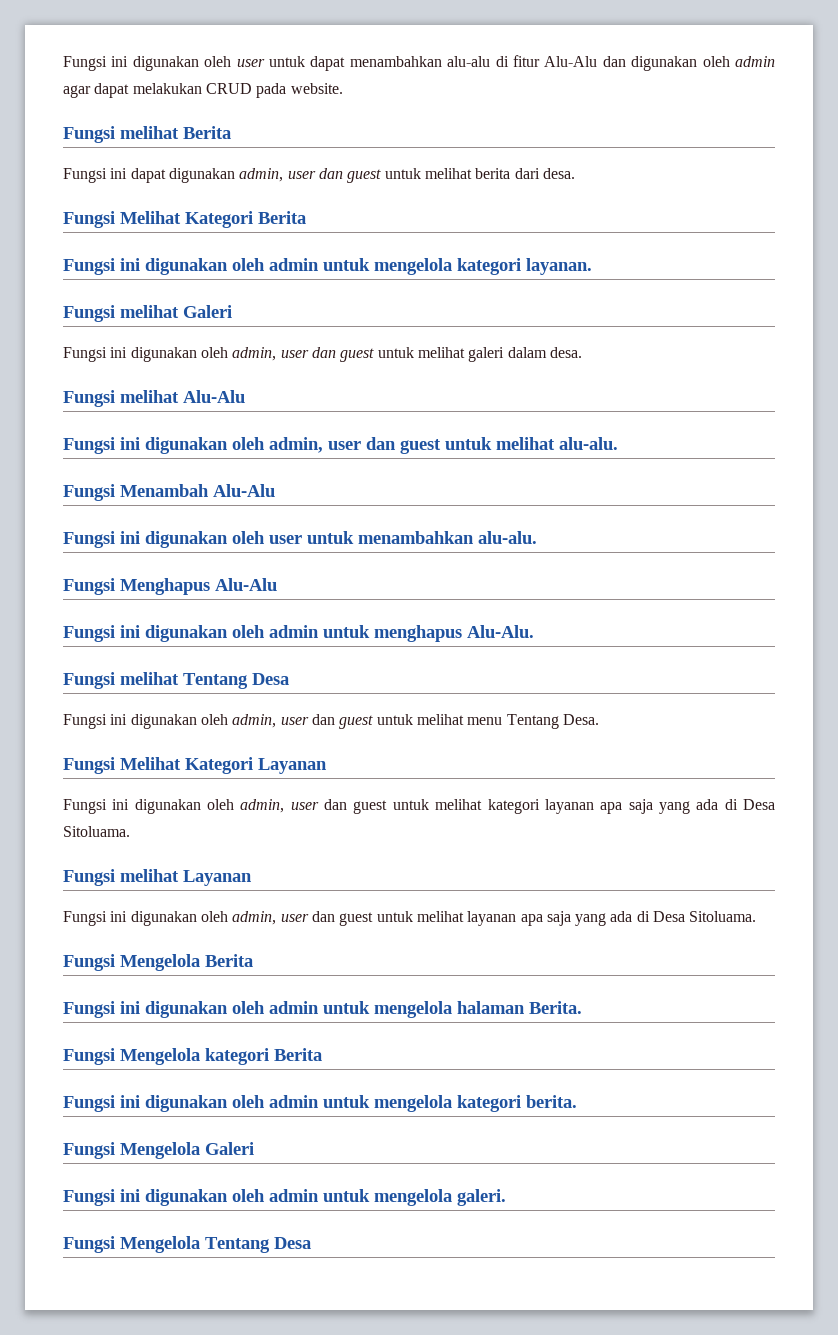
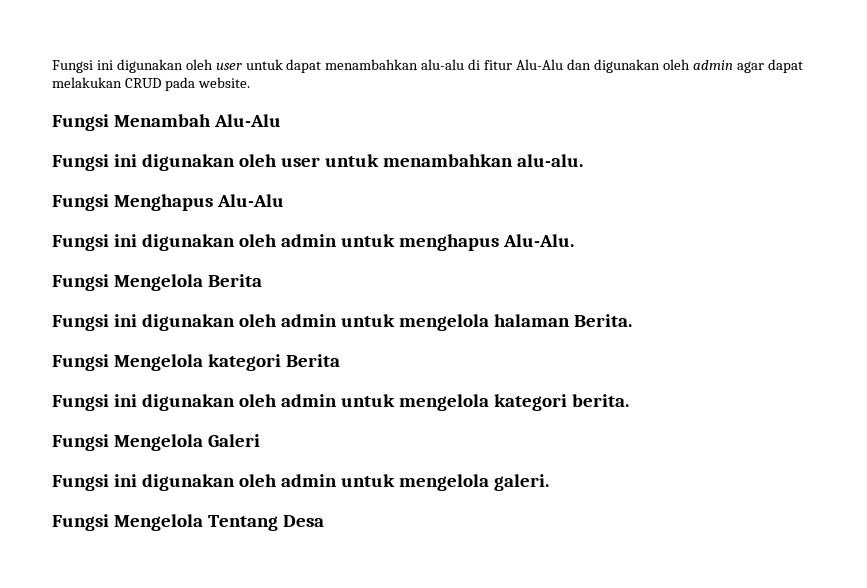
[63,126,231,143] [63,168,575,183] [63,211,306,228] [63,258,592,275] [63,305,232,322] [63,347,582,362] [63,390,245,407] [63,437,618,454] // Fungsi melihat Berita // Fungsi ini dapat digunakan admin, user dan guest untuk melihat berita dari desa. // Fungsi Melihat Kategori Berita // Fungsi ini digunakan oleh admin untuk mengelola kategori layanan. // Fungsi melihat Galeri // Fungsi ini digunakan oleh admin, user dan guest untuk melihat galeri dalam desa. // Fungsi melihat Alu-Alu // Fungsi ini digunakan oleh admin, user dan guest untuk melihat alu-alu. -> (250, 82) none
[63,672,289,689] [63,714,599,729] [63,757,327,774] [63,799,776,814] [63,826,130,837] [63,869,252,886] [63,911,757,926] // Fungsi melihat Tentang Desa // Fungsi ini digunakan oleh admin, user dan guest untuk melihat menu Tentang Desa. // Fungsi Melihat Kategori Layanan // Fungsi ini digunakan oleh admin, user dan guest untuk melihat kategori layanan apa saja yang ada di Desa Sitoluama. // Fungsi melihat Layanan // Fungsi ini digunakan oleh admin, user dan guest untuk melihat layanan apa saja yang ada di Desa Sitoluama. -> (574, 240) none

